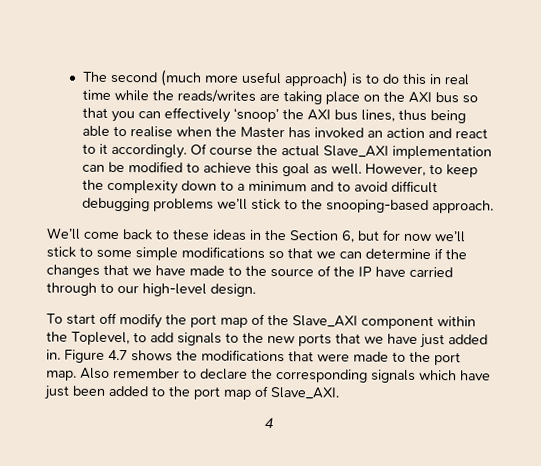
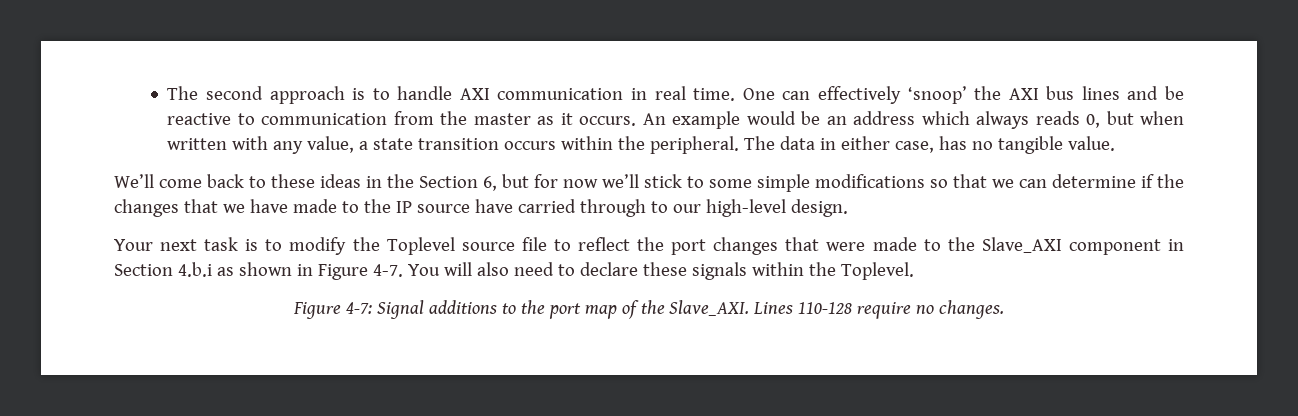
[160,69,471,88] [82,89,479,105] [82,107,136,123] (much more useful approach) is to do this in real time while the reads/writes are taking place on the AXI bus so that you -> [269,86,775,104] approach is to handle AXI communication in real time. One
[361,109,467,124] [82,125,489,139] [82,143,493,160] [82,161,479,178] [82,179,439,195] [82,197,495,214] lines, thus being able to realise when the Master has invoked an action and react to it accordingly. Of course the actual Slave_AXI implementation can be modified to achieve this goal as well. However, to keep the complexity down to a minimum and to avoid difficult debugging problems we’ll stick to the snooping-based approach. -> [1081,86,1184,100] [167,111,1184,129] [167,136,1116,154] lines and be reactive to communication from the master as it occurs. An example would be an address which always reads 0, but when written with any value, a state transition occurs within the peripheral. The data in either case, has no tangible value.
[270,265,372,278] source of the IP -> [395,201,470,213] IP source
[46,312,476,330] [46,331,488,349] [46,349,461,366] [46,367,491,383] [44,385,340,400] [264,417,274,429] To start off modify the port map of the Slave_AXI component within the Toplevel, to add signals to the new ports that we have just added in. Figure 4.7 shows the modifications that were made to the port map. Also remember to declare the corresponding signals which have just been added to the port map of Slave_AXI. // 4 -> [114,237,1184,255] [114,262,914,280] [292,300,1005,319] Your next task is to modify the Toplevel source file to reflect the port changes that were made to the Slave_AXI component in Section 4.b.i as shown in Figure 4-7. You will also need to declare these signals within the Toplevel. // Figure 4-7: Signal additions to the port map of the Slave_AXI. Lines 110-128 require no changes.

